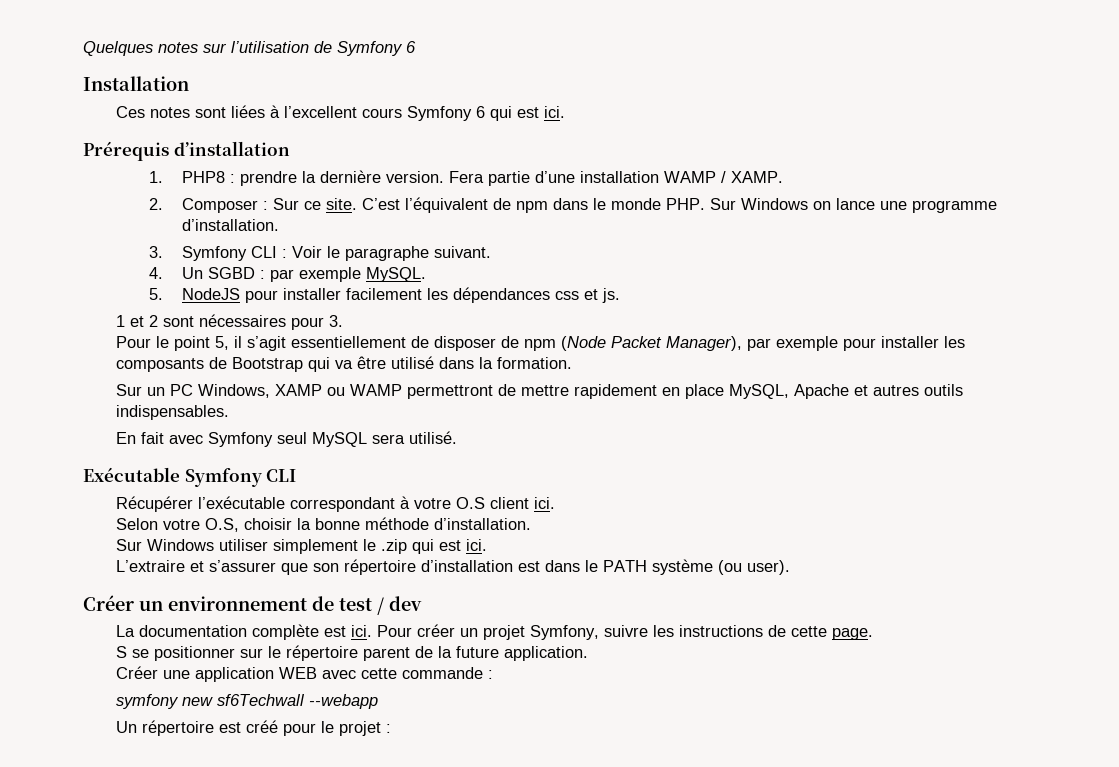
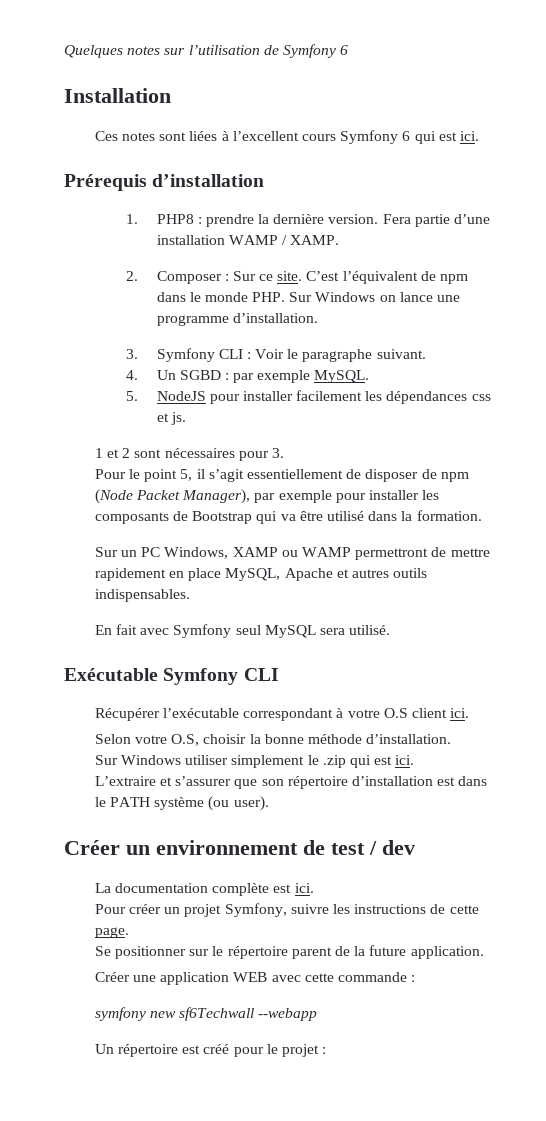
(372, 631) none -> (314, 888) //
[115,646,149,658] S se -> [94,946,111,956] Se

